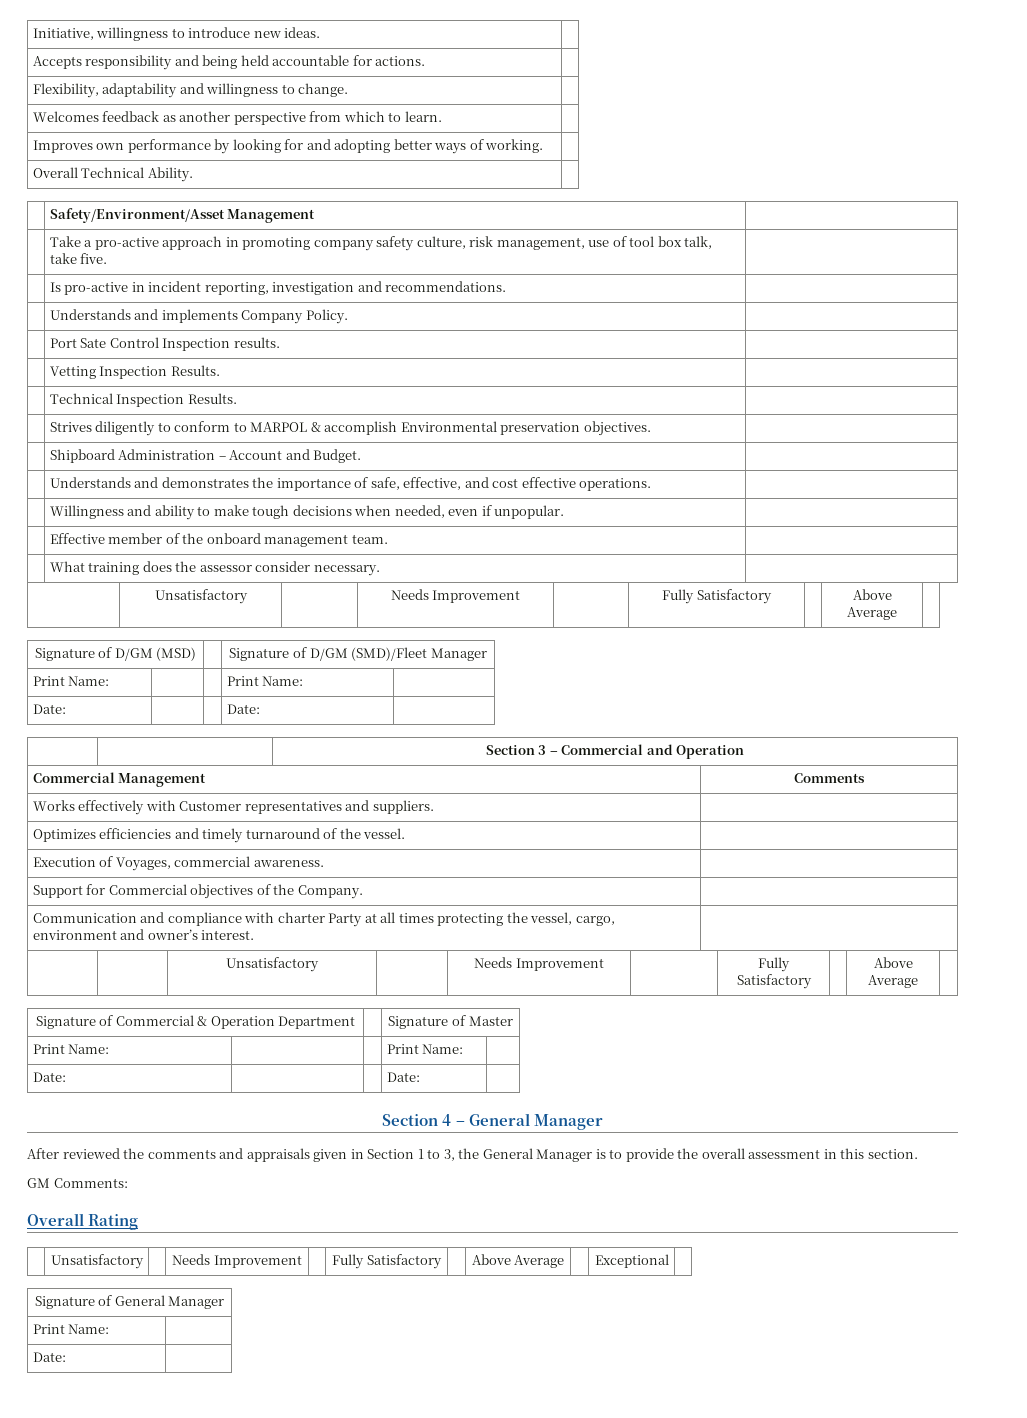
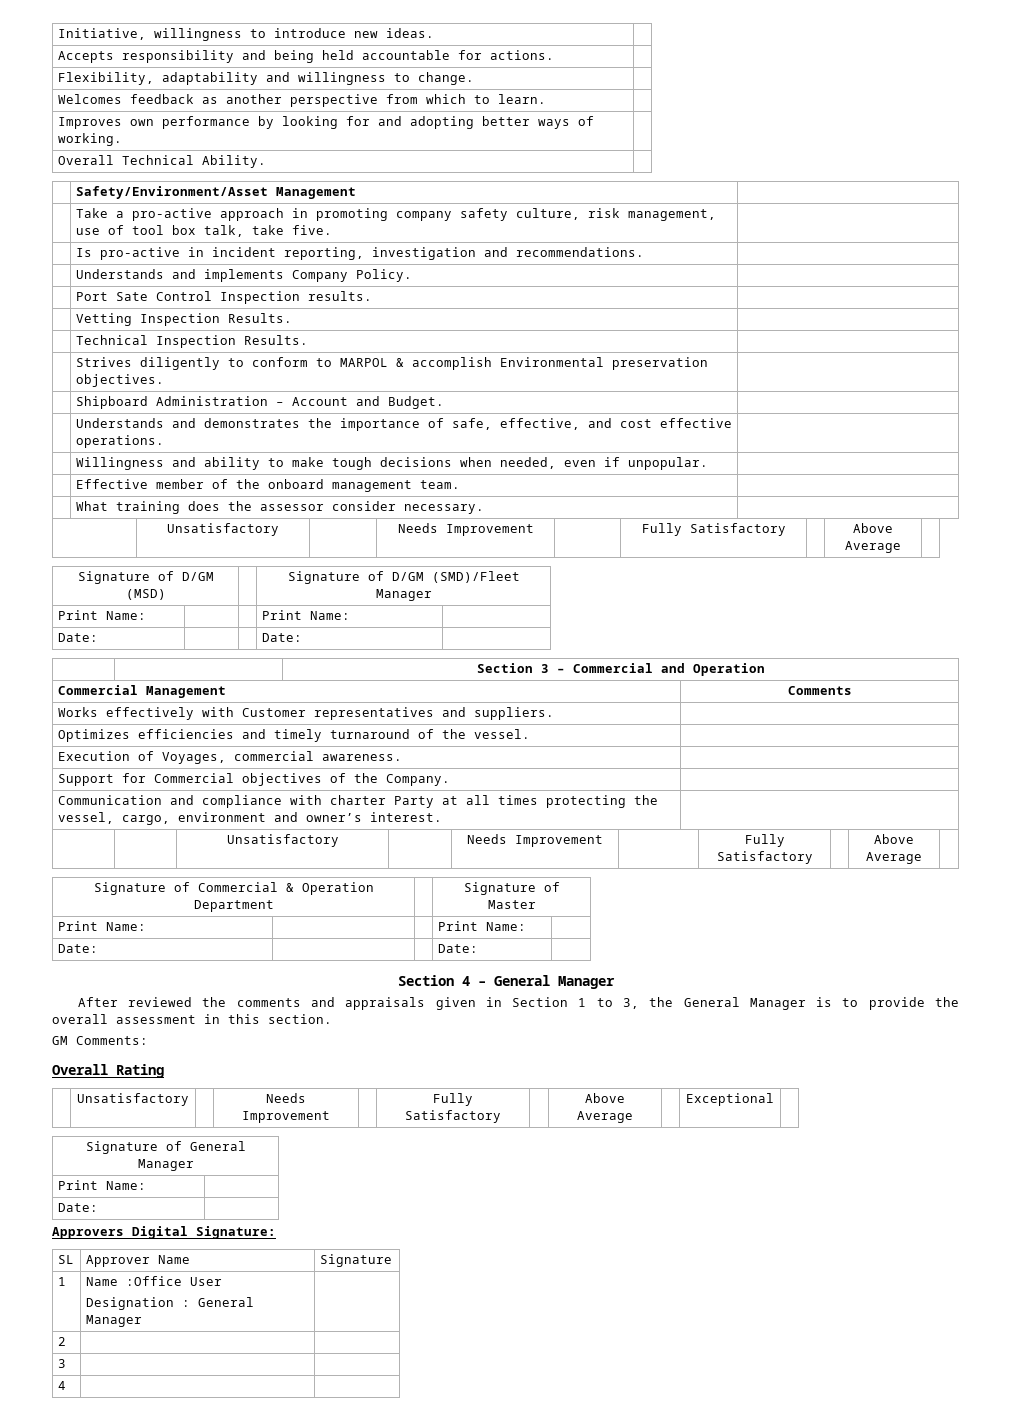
(66, 1357) none -> [52,1226,276,1239] [57,1255,74,1264] [85,1255,190,1267] [319,1254,392,1267] [57,1277,66,1286] [85,1276,222,1286] [85,1297,254,1310] [85,1315,142,1327] [57,1337,66,1346] [57,1359,66,1368] [57,1381,66,1390] // Approvers Digital Signature: // SL | Approver Name | Signature // 1 | Name :Office User // Designation : General Manager | // 2 | | // 3 | | // 4 | |

